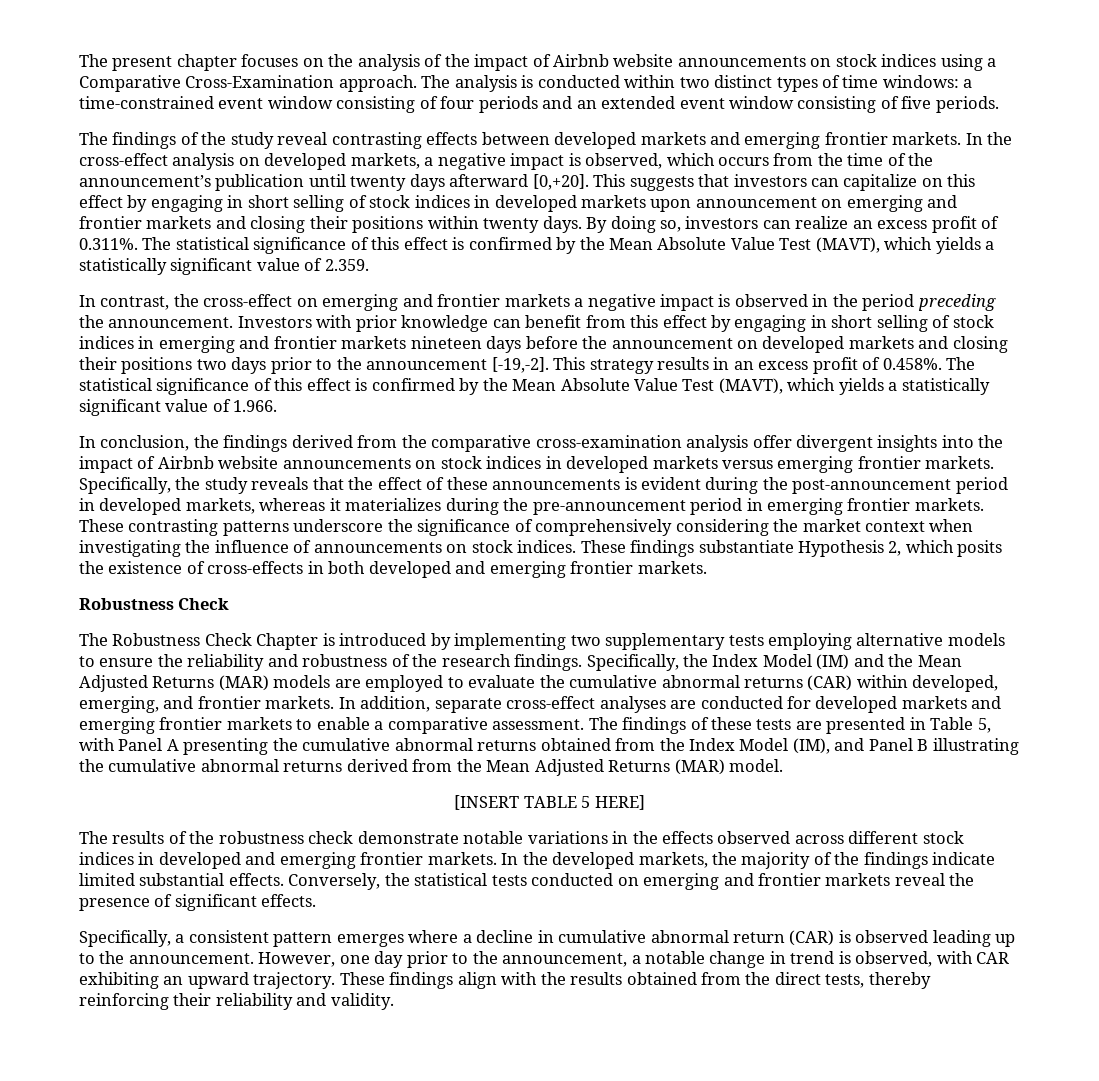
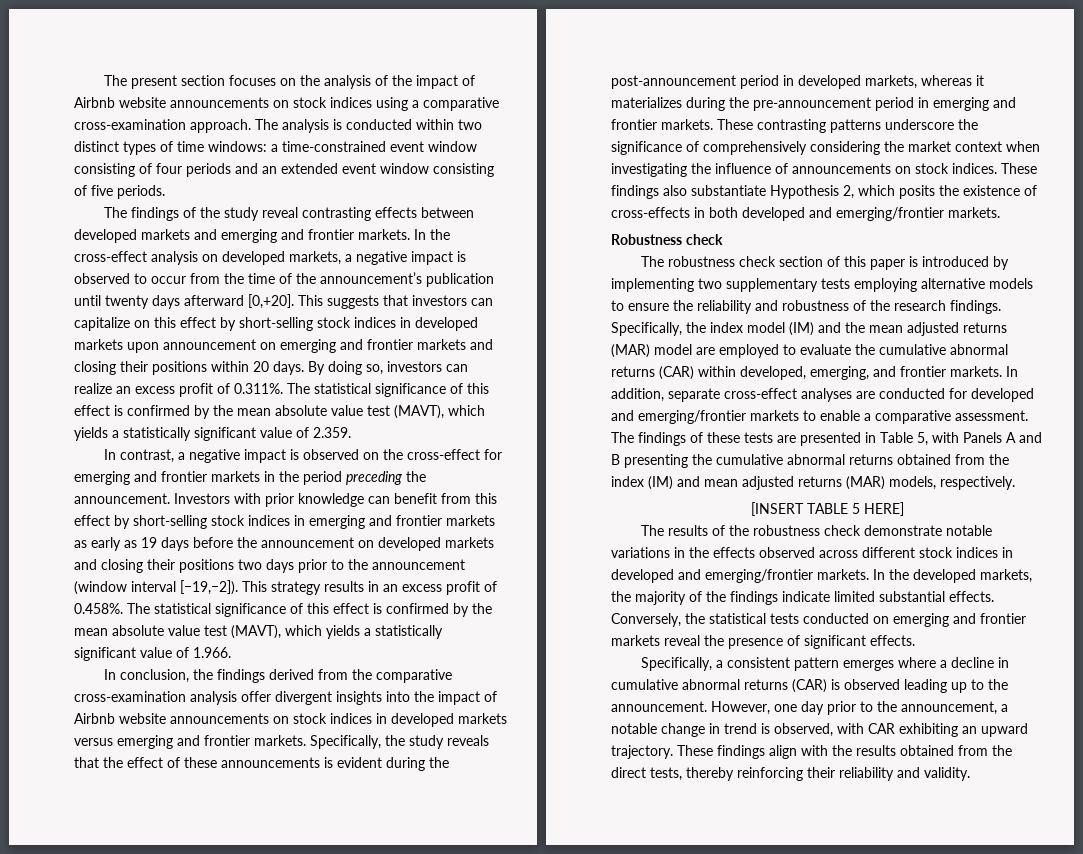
[176,54,237,71] chapter -> [181,75,226,86] section
[79,75,335,92] Comparative Cross-Examination -> [423,97,499,111] [74,119,186,130] comparative cross-examination
(821, 140) none -> [281,229,304,240] and
[585,153,770,169] observed, which occurs -> [74,273,186,284] observed to occur
[150,195,367,212] engaging in short selling of -> [239,317,313,331] short-selling
[483,218,540,233] twenty -> [253,361,269,372] 20
[609,237,812,250] Mean Absolute Value Test -> [237,405,390,416] mean absolute value test
[173,294,808,311] the cross-effect on emerging and frontier markets a negative impact is observed -> [178,449,503,463] [74,471,260,485] a negative impact is observed on the cross-effect for emerging and frontier markets
[734,315,951,332] engaging in short selling of -> [133,515,207,529] short-selling
[410,336,482,349] nineteen -> [74,537,157,551] as early as 19
[491,357,549,373] [-19,-2]. -> [74,580,238,595] (window interval [−19,−2]).
[512,378,715,391] Mean Absolute Value Test -> [74,625,227,636] mean absolute value test
(854, 464) none -> [177,735,200,746] and
(844, 506) none -> [993,97,1016,108] and
(695, 548) none -> [663,185,687,196] also
[489,561,634,578] emerging frontier -> [836,207,944,221] emerging/frontier
[178,598,230,610] [79,633,319,650] Check // The Robustness Check Chapter -> [686,234,723,245] [641,256,906,270] check // The robustness check section of this paper
[712,654,812,667] Index Model -> [710,322,785,333] index model
[917,655,962,667] [79,675,331,692] Mean Adjusted Returns (MAR) models -> [869,322,1007,336] [611,344,692,358] mean adjusted returns (MAR) model
[901,696,1002,709] [79,717,223,734] markets and emerging frontier -> [611,410,746,424] and emerging/frontier
[118,738,179,751] Panel A -> [963,432,1042,443] [611,454,620,465] Panels A and B
[689,738,1019,755] [79,759,784,776] Index Model (IM), and Panel B illustrating the cumulative abnormal returns derived from the Mean Adjusted Returns (MAR) model. -> [611,476,1015,490] index (IM) and mean adjusted returns (MAR) models, respectively.
[279,852,424,869] emerging frontier -> [705,569,813,583] emerging/frontier
[733,932,786,943] return -> [744,679,788,690] returns

